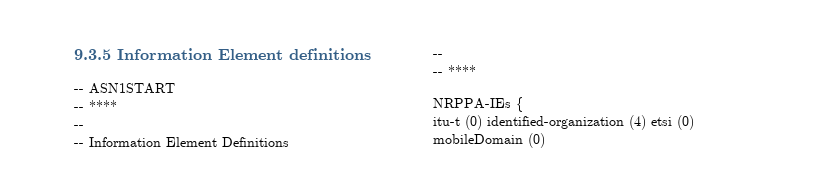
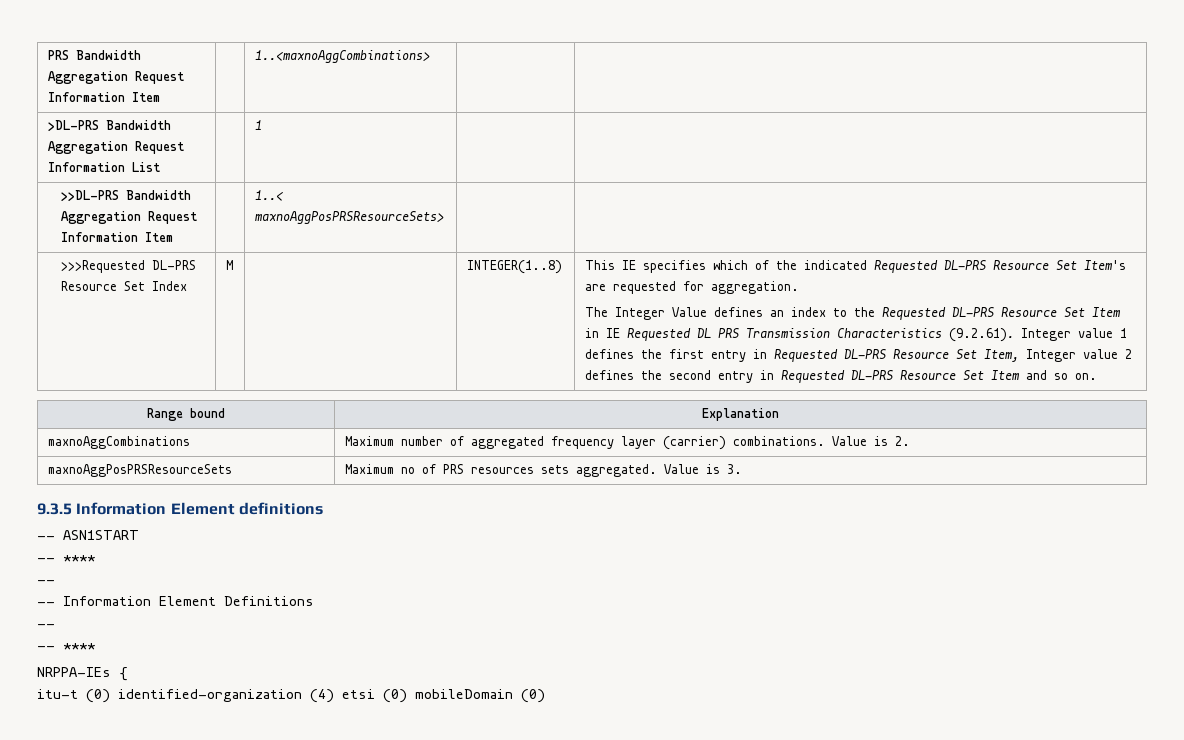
(74, 54) none -> [47,50,141,60] [47,71,184,84] [47,92,160,102] [254,50,430,63] [47,120,171,132] [47,141,184,154] [47,162,160,172] [254,120,262,130] [61,190,192,202] [61,211,198,224] [61,232,174,242] [254,190,284,201] [254,211,444,224] [61,260,197,273] [61,281,188,291] [225,260,233,270] [466,260,562,274] [584,260,1126,273] [584,281,799,294] [584,307,1121,320] [584,328,1127,342] [584,349,1132,362] [584,370,1097,383] [147,408,225,421] [702,408,779,421] [47,436,190,449] [344,436,910,450] [47,464,232,477] [344,464,742,477] PRS Bandwidth Aggregation Request Information Item | | 1..<maxnoAggCombinations> | | // >DL-PRS Bandwidth Aggregation Request Information List | | 1 | | // >>DL-PRS Bandwidth Aggregation Request Information Item | | 1..< maxnoAggPosPRSResourceSets> | | // >>>Requested DL-PRS Resource Set Index | M | | INTEGER(1..8) | This IE specifies which of the indicated Requested DL-PRS Resource Set Item's are requested for aggregation. // The Integer Value defines an index to the Requested DL-PRS Resource Set Item in IE Requested DL PRS Transmission Characteristics (9.2.61). Integer value 1 defines the first entry in Requested DL-PRS Resource Set Item, Integer value 2 defines the second entry in Requested DL-PRS Resource Set Item and so on. // Range bound | Explanation // maxnoAggCombinations | Maximum number of aggregated frequency layer (carrier) combinations. Value is 2. // maxnoAggPosPRSResourceSets | Maximum no of PRS resources sets aggregated. Value is 3. //

